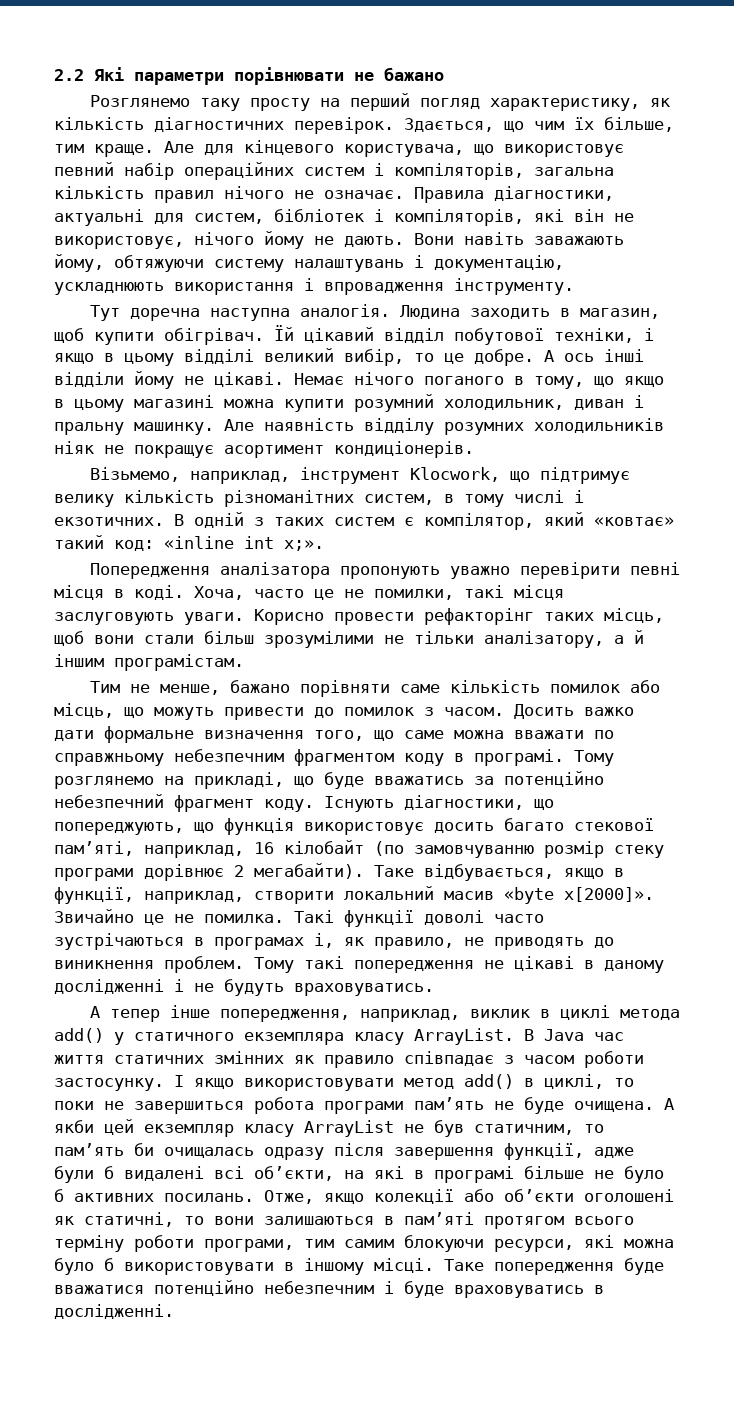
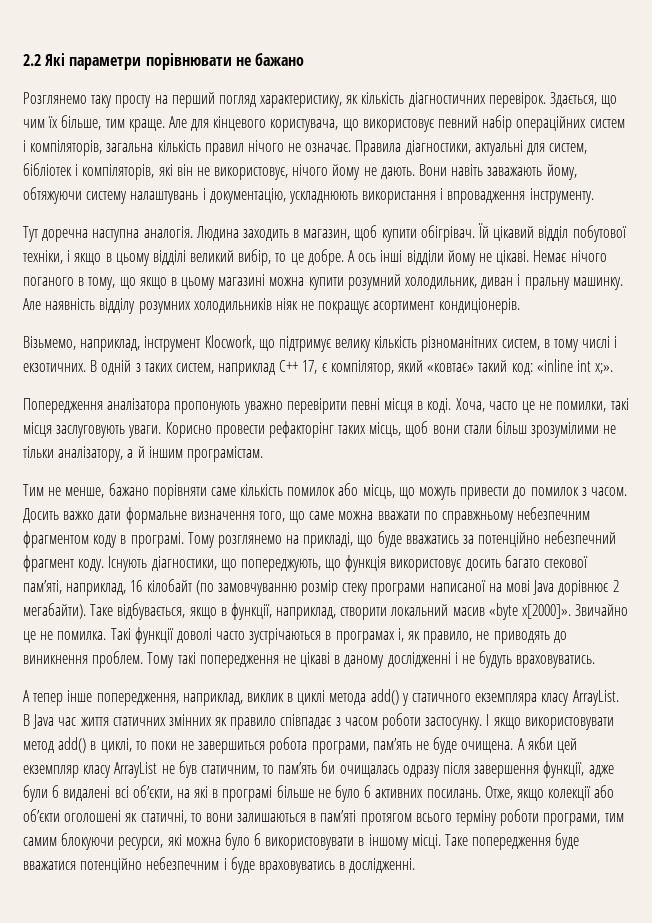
[334,517,394,526] систем -> [175,360,318,376] систем, наприклад С++ 17,
(134, 874) none -> [429,580,555,595] написаної на мові Java
[324,1101,404,1114] програми -> [311,741,369,754] програми,

